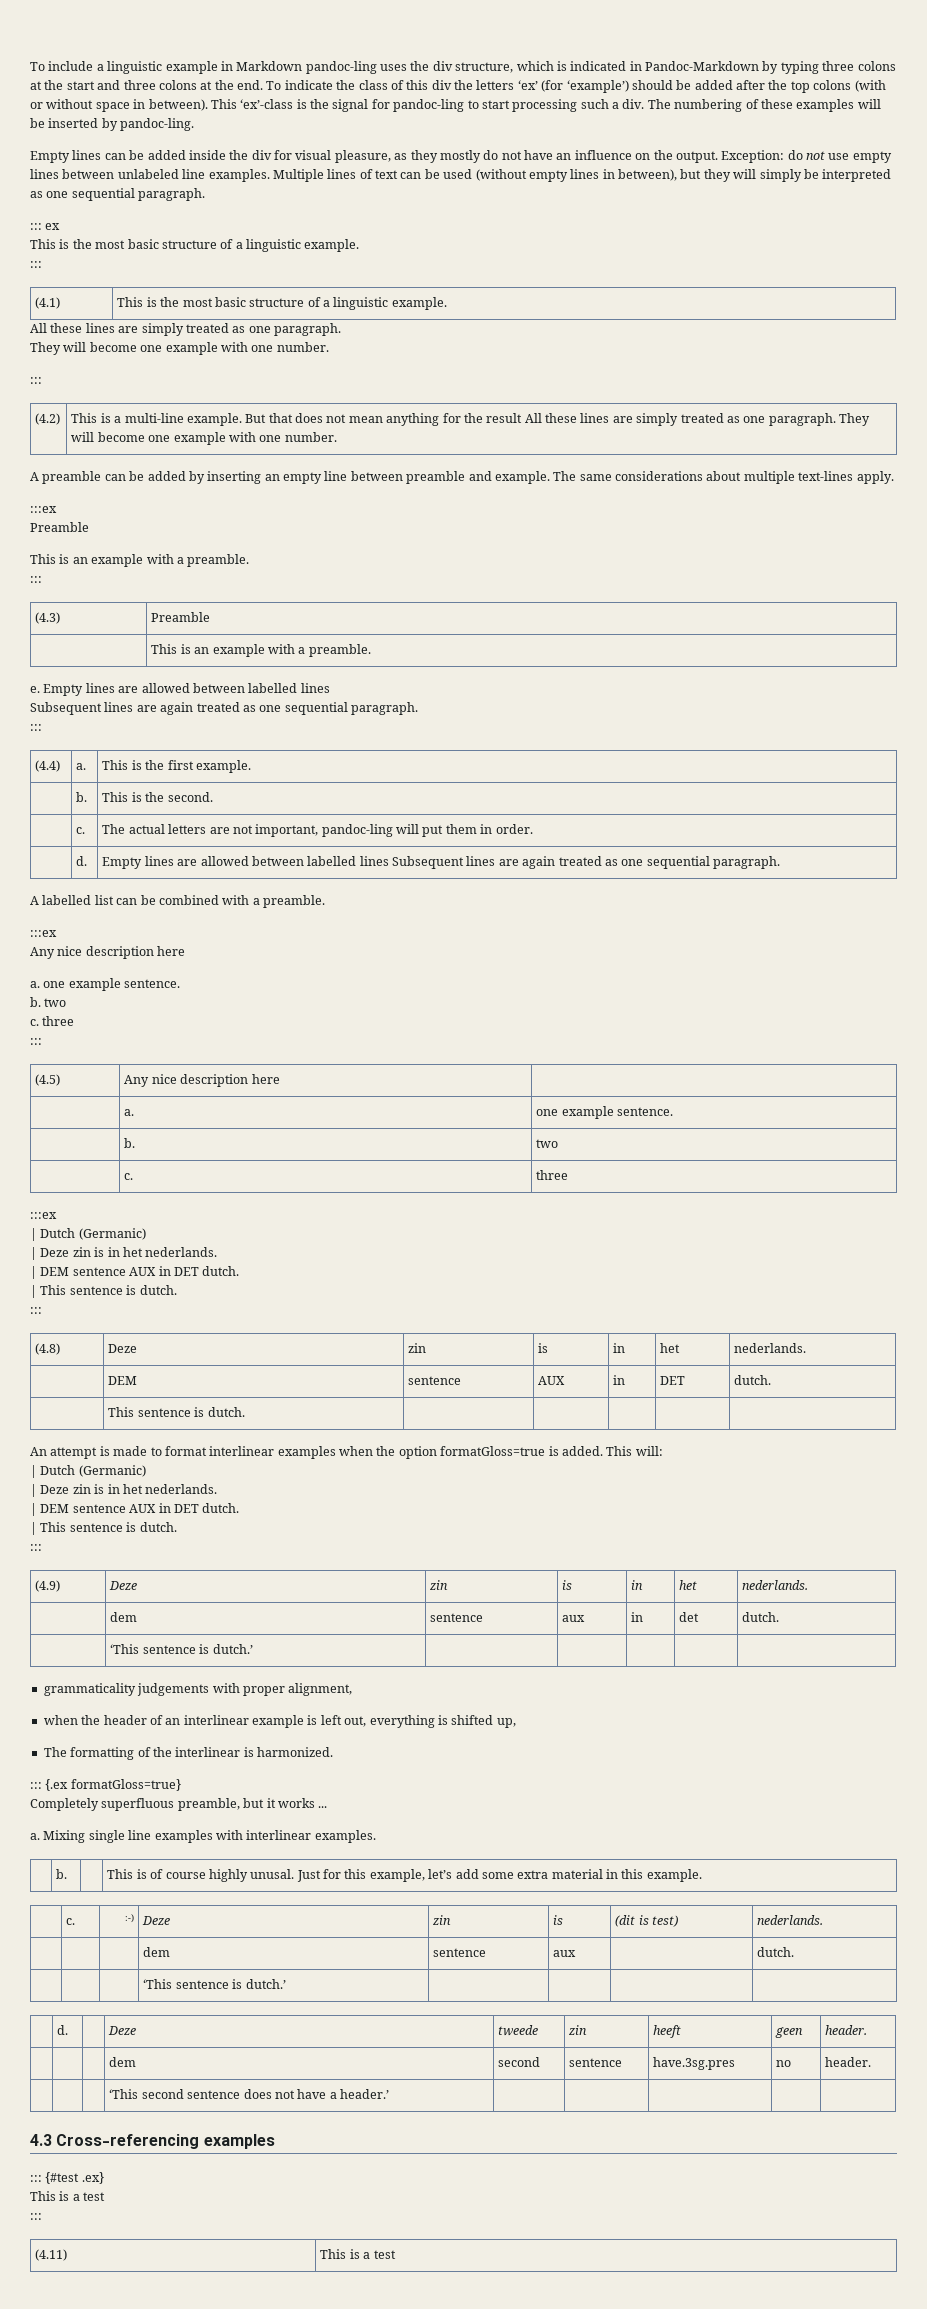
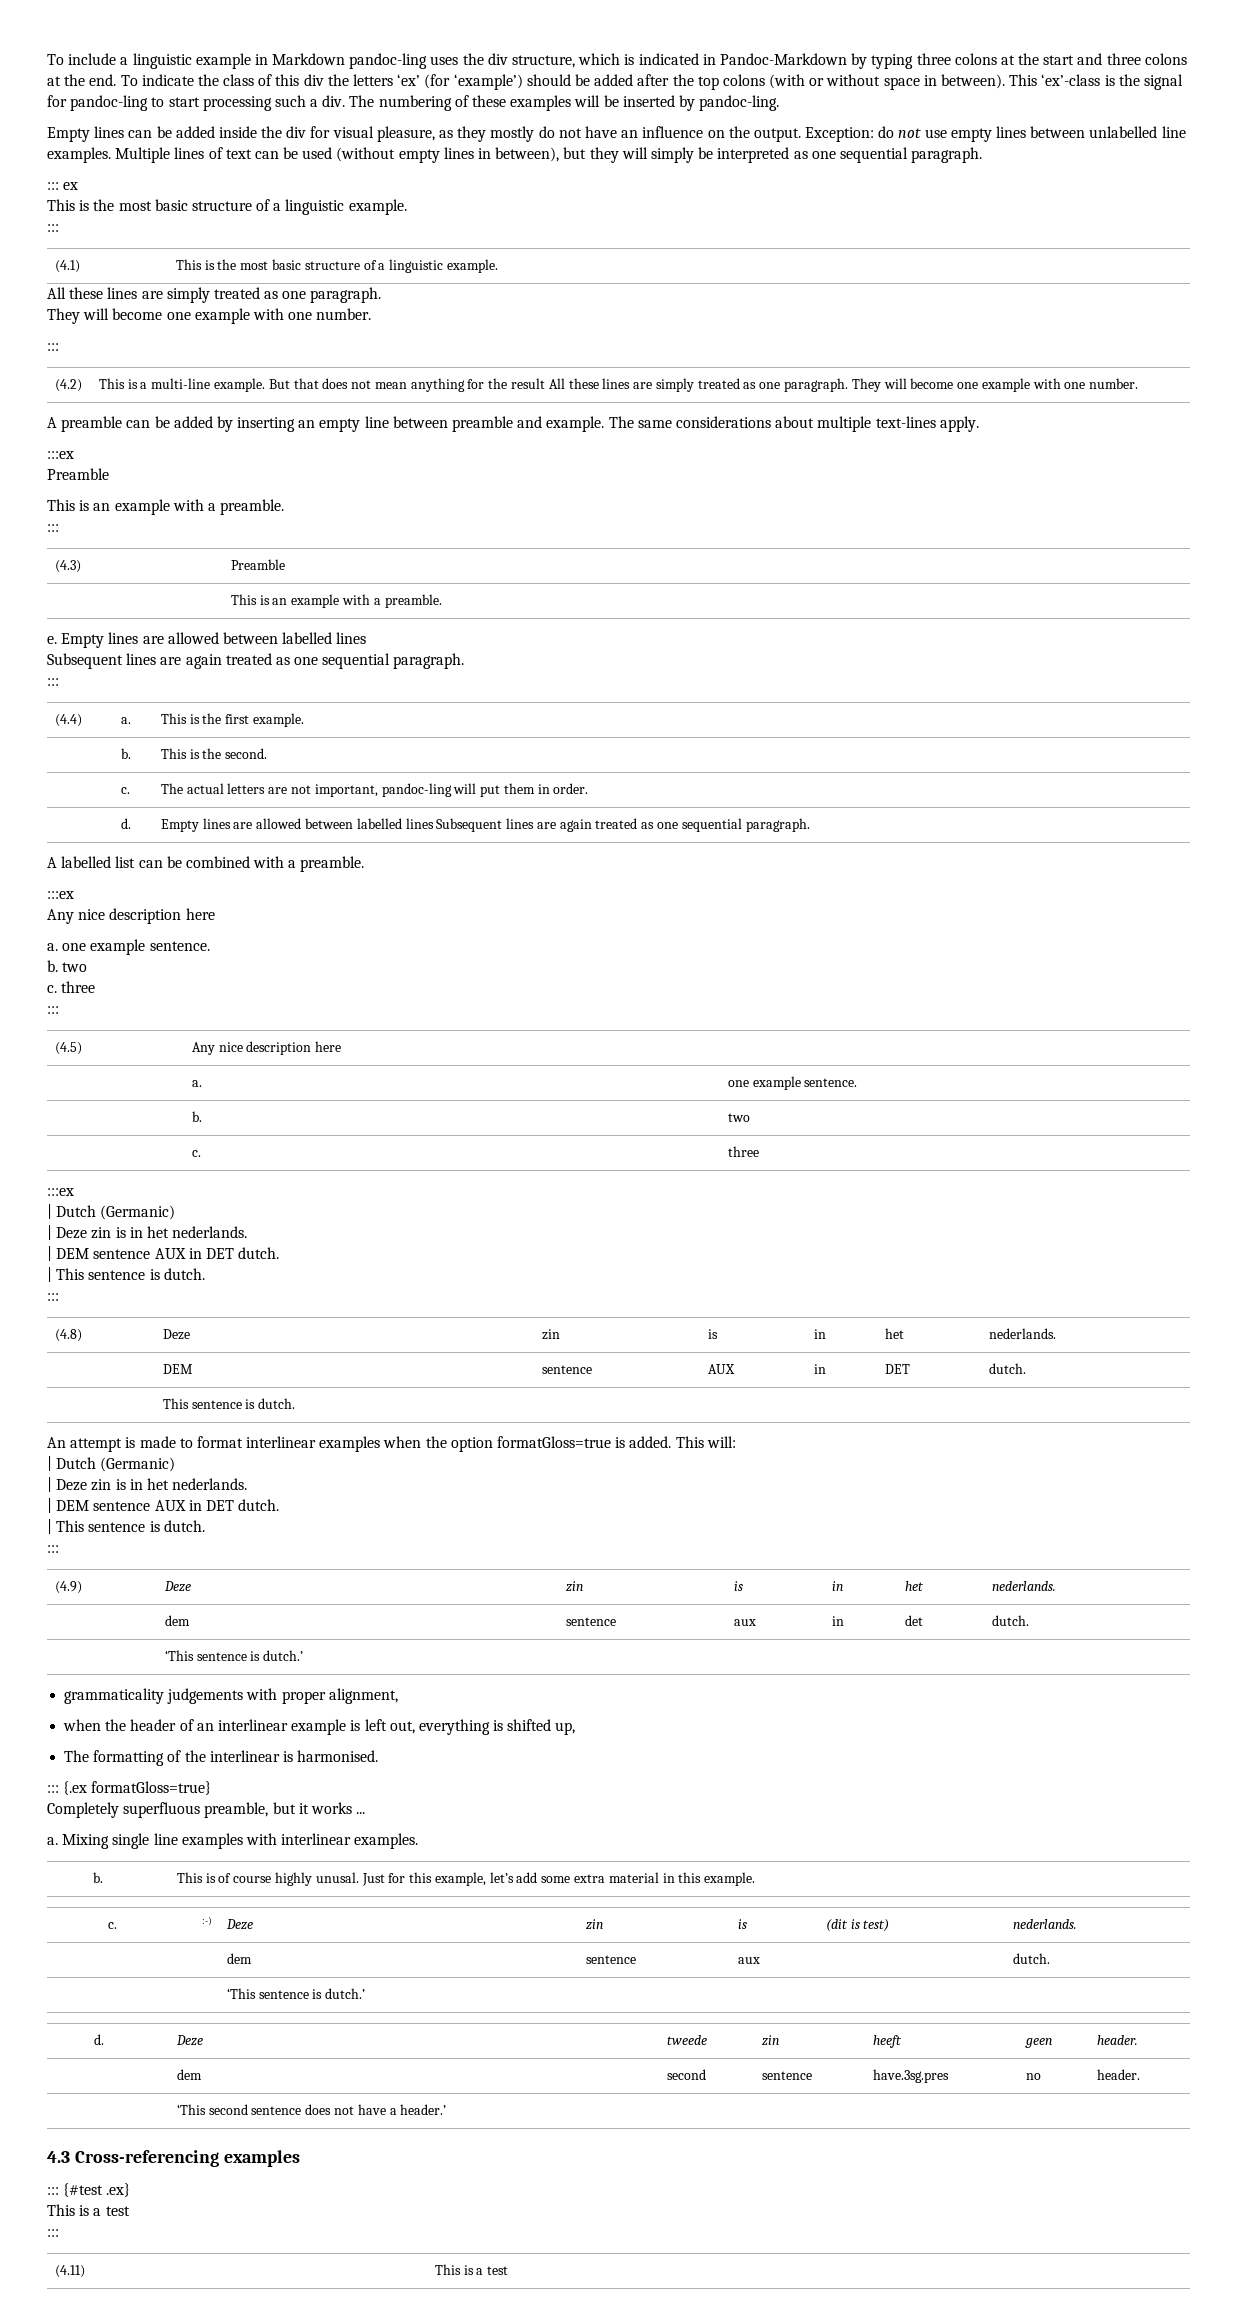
[117,169,179,179] unlabeled -> [1089,126,1158,138] unlabelled
[257,1747,333,1757] harmonized. -> [297,1750,379,1762] harmonised.

